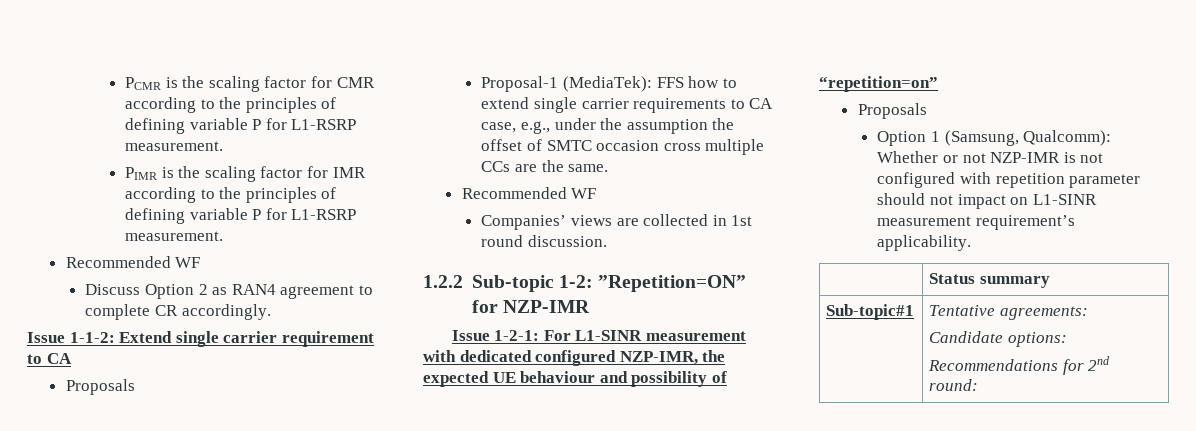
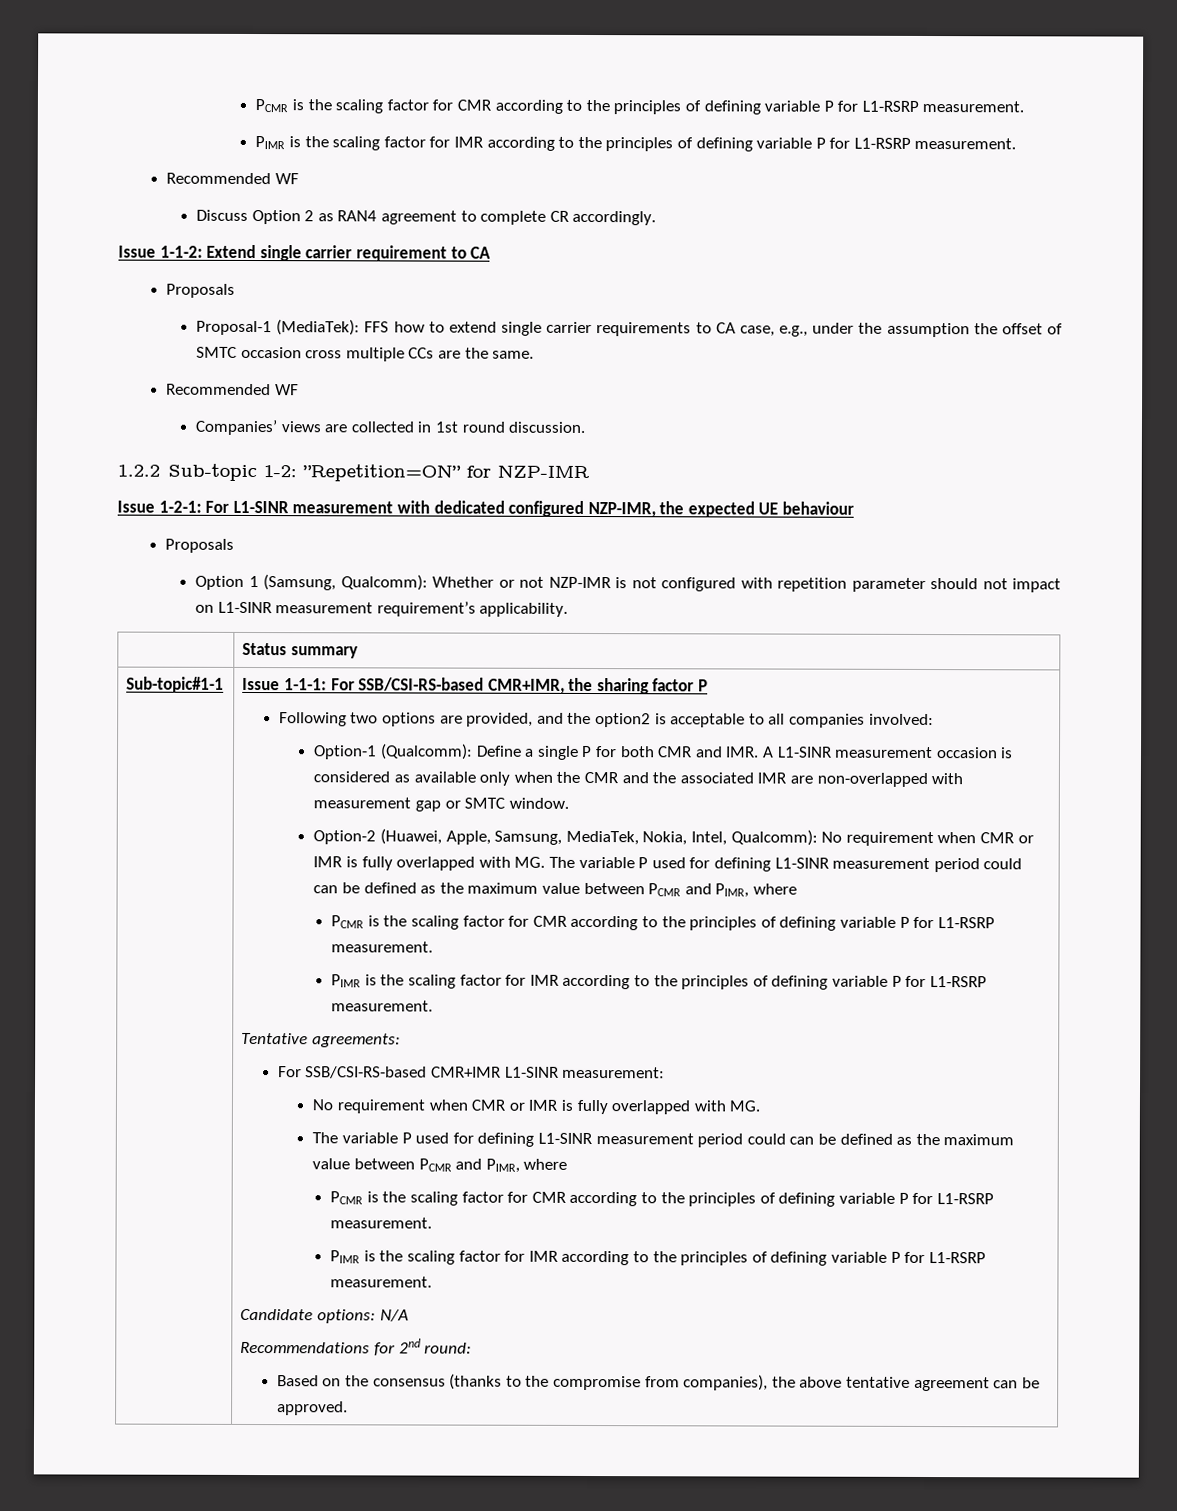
[599,371,727,387] [819,76,938,92] and possibility of “repetition=on” -> (855, 508) none
[826,304,915,320] [929,305,1088,320] Sub-topic#1 | Tentative agreements: -> [126,676,225,693] [242,677,709,695] [278,712,934,728] [313,743,1014,760] [313,771,964,788] [313,797,569,812] [313,828,1034,847] [313,856,1023,873] [313,882,797,898] [331,915,995,931] [331,941,434,953] [331,974,987,990] [331,1000,434,1012] [241,1032,401,1048] [277,1066,666,1079] [312,1099,761,1115] [312,1132,1015,1148] [312,1158,568,1173] [330,1191,994,1207] [330,1217,433,1229] [330,1250,986,1266] [330,1276,433,1288] Sub-topic#1-1 | Issue 1-1-1: For SSB/CSI-RS-based CMR+IMR, the sharing factor P // Following two options are provided, and the option2 is acceptable to all companies involved: // Option-1 (Qualcomm): Define a single P for both CMR and IMR. A L1-SINR measurement occasion is considered as available only when the CMR and the associated IMR are non-overlapped with measurement gap or SMTC window. // Option-2 (Huawei, Apple, Samsung, MediaTek, Nokia, Intel, Qualcomm): No requirement when CMR or IMR is fully overlapped with MG. The variable P used for defining L1-SINR measurement period could can be defined as the maximum value between PCMR and PIMR, where // PCMR is the scaling factor for CMR according to the principles of defining variable P for L1-RSRP measurement. // PIMR is the scaling factor for IMR according to the principles of defining variable P for L1-RSRP measurement. // Tentative agreements: // For SSB/CSI-RS-based CMR+IMR L1-SINR measurement: // No requirement when CMR or IMR is fully overlapped with MG. // The variable P used for defining L1-SINR measurement period could can be defined as the maximum value between PCMR and PIMR, where // PCMR is the scaling factor for CMR according to the principles of defining variable P for L1-RSRP measurement. // PIMR is the scaling factor for IMR according to the principles of defining variable P for L1-RSRP measurement.
(1067, 339) none -> [379,1309,409,1322] N/A
(979, 385) none -> [276,1373,1040,1392] [276,1401,348,1416] // Based on the consensus (thanks to the compromise from companies), the above tentative agreement can be approved.

